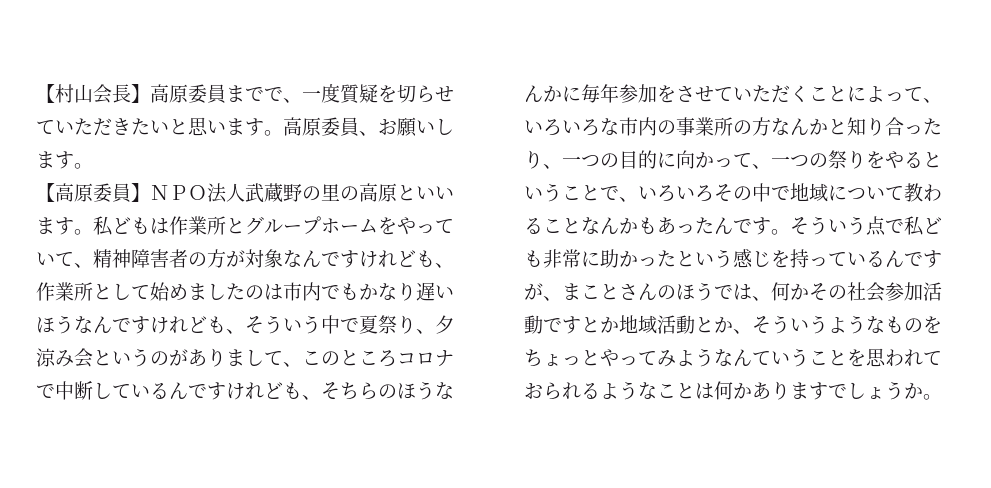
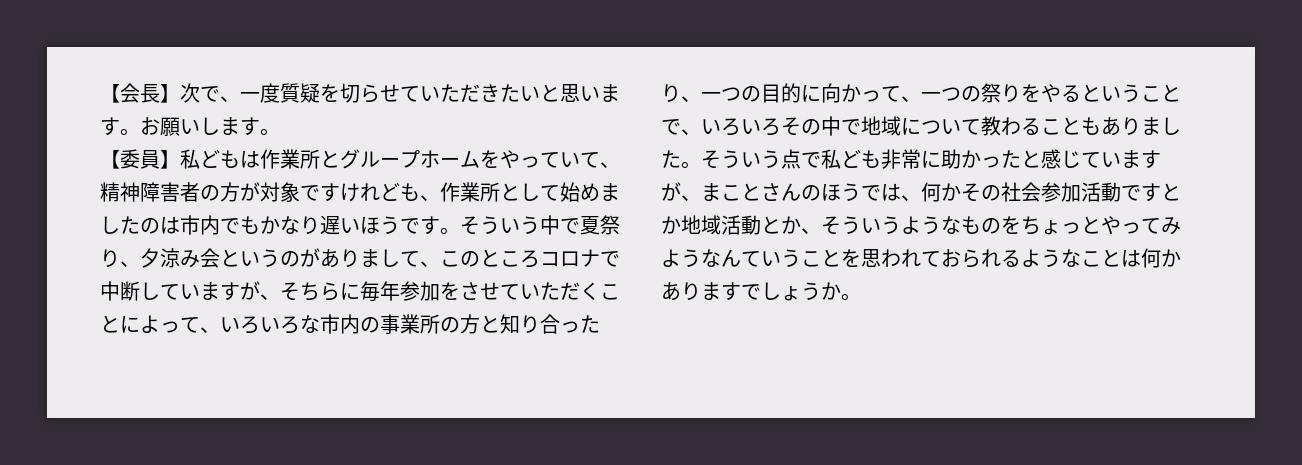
[36,84,264,104] 【村山会長】高原委員まで -> [100,83,200,103] 【会長】次
[283,117,378,137] 高原委員、 -> (140, 132) none
[55,183,454,203] [36,217,93,235] 高原委員】ＮＰＯ法人武蔵野の里の高原といいます。 -> [120,149,180,169] 委員】
[283,250,321,267] なん -> (300, 192) none
[74,316,245,334] なんですけれども、 -> [400,216,460,235] です。
[150,381,454,400] [524,85,562,102] るんですけれども、そちらのほうなんか -> [200,281,340,301] ますが、そちら
[771,118,828,135] なんか -> (480, 324) none
[581,217,771,235] なんかもあったんです -> [1081,117,1181,136] [661,150,681,168] もありました
[695,249,923,268] いう感じを持っているんで -> [1041,149,1141,169] 感じていま

